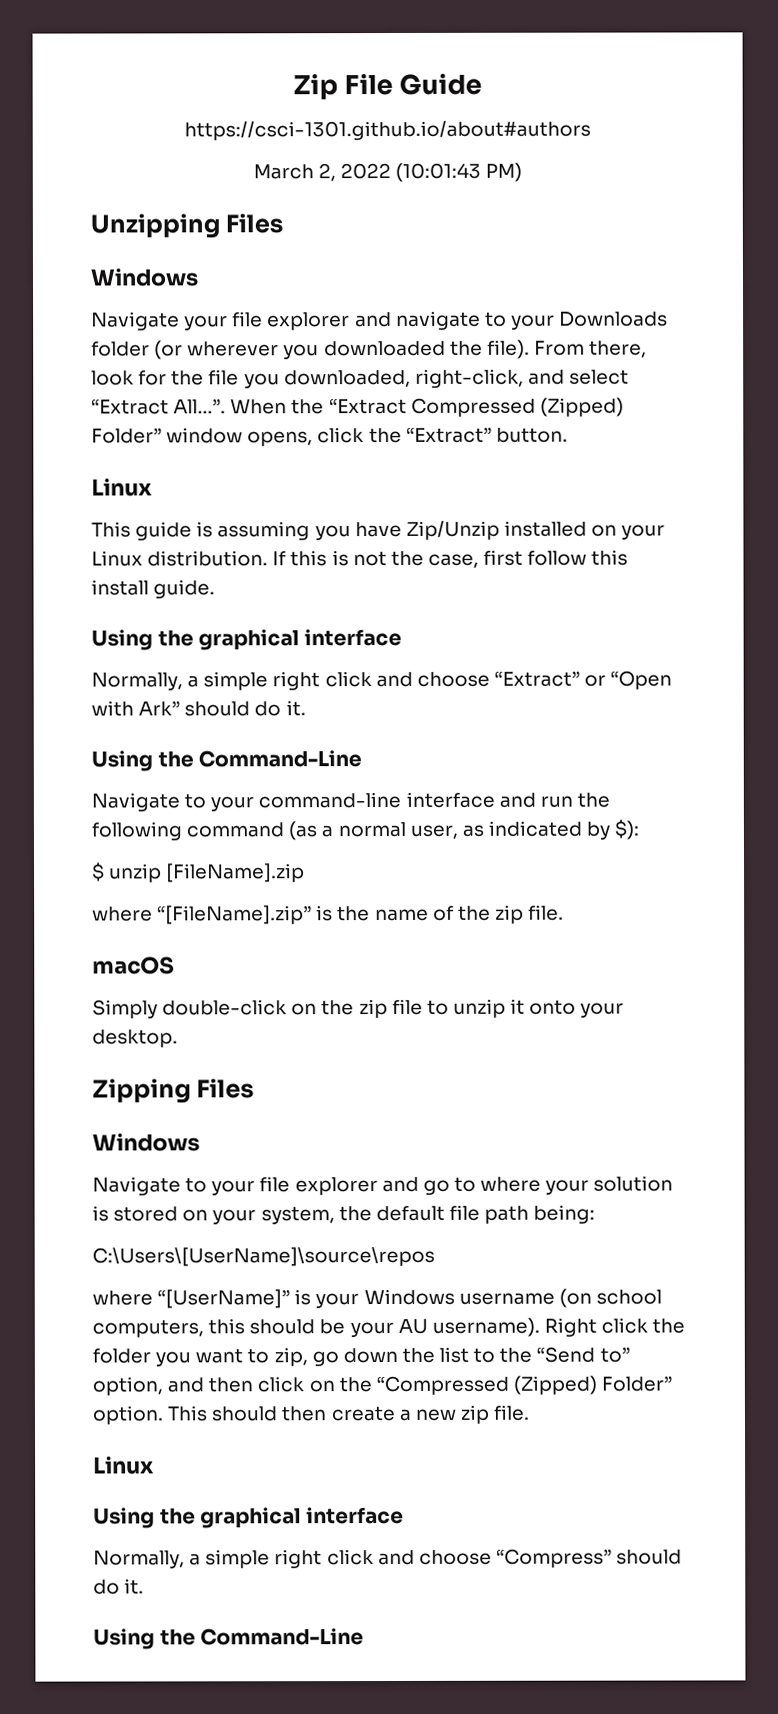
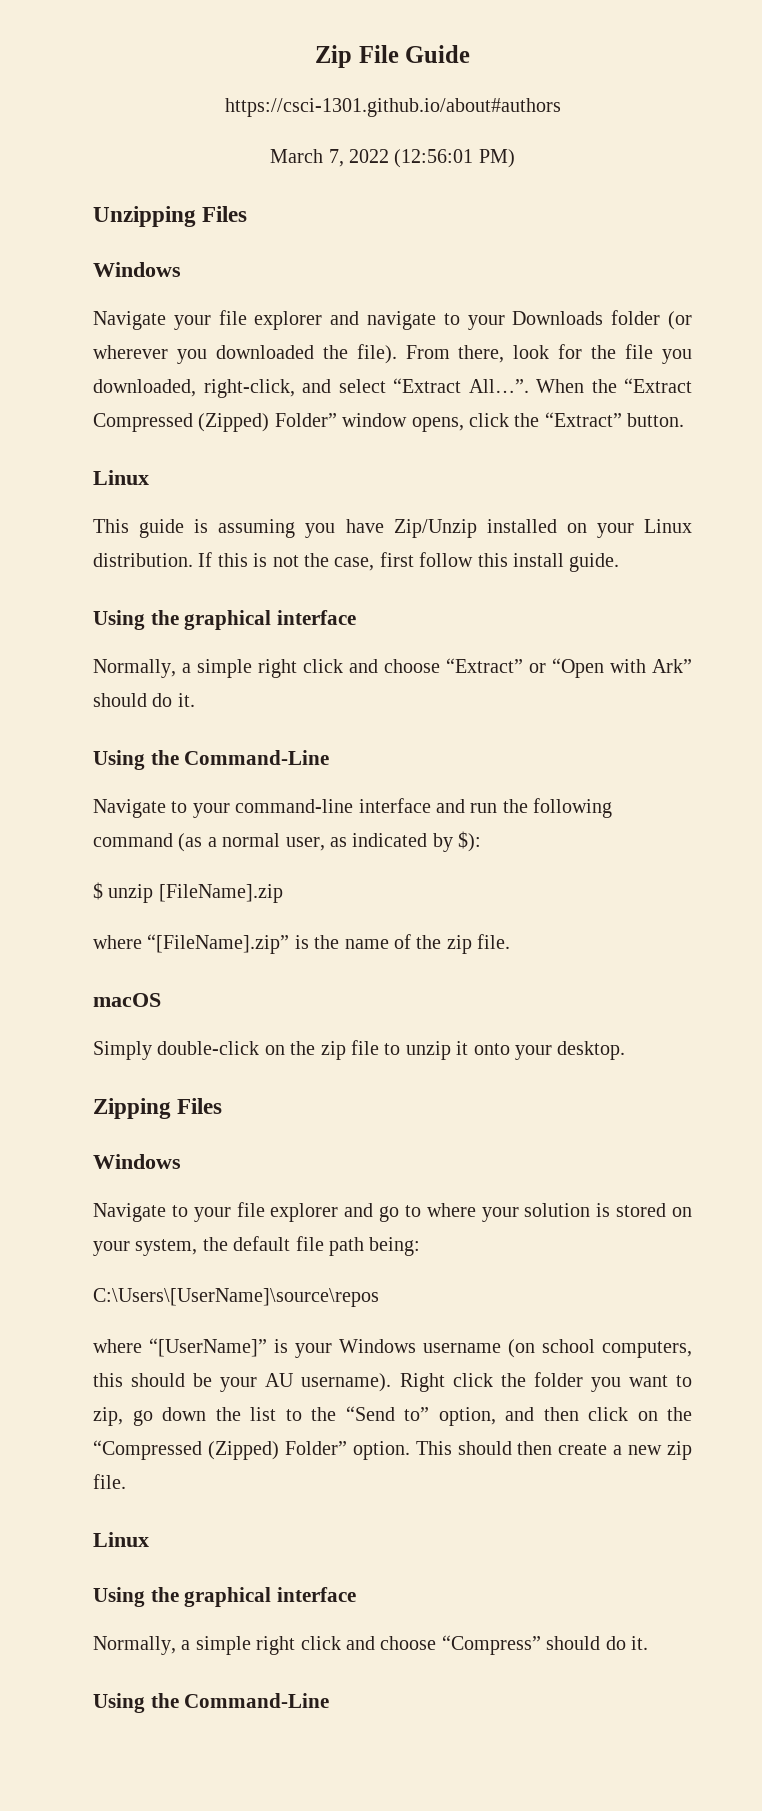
[317,162,482,182] 2, 2022 (10:01:43 -> [328,149,474,168] 7, 2022 (12:56:01

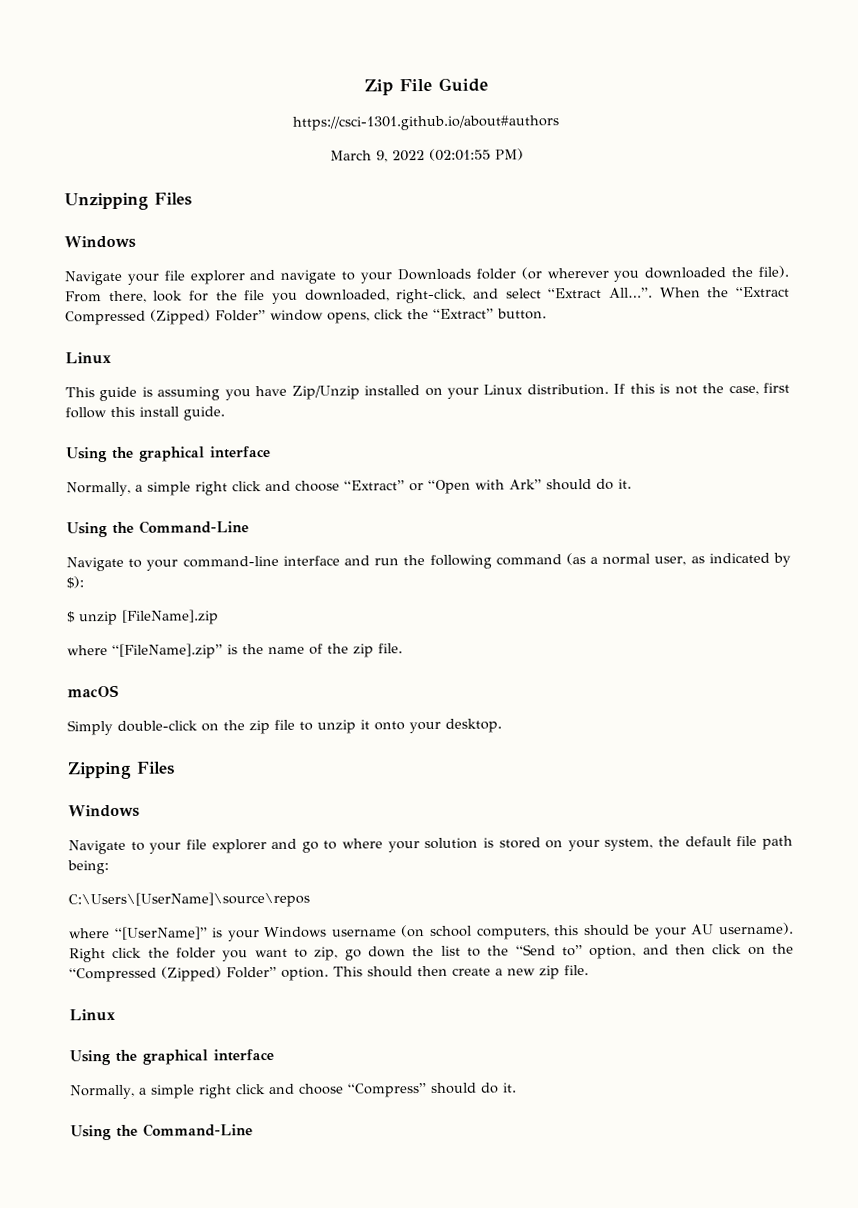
[328,149,474,168] 7, 2022 (12:56:01 -> [375,148,491,163] 9, 2022 (02:01:55

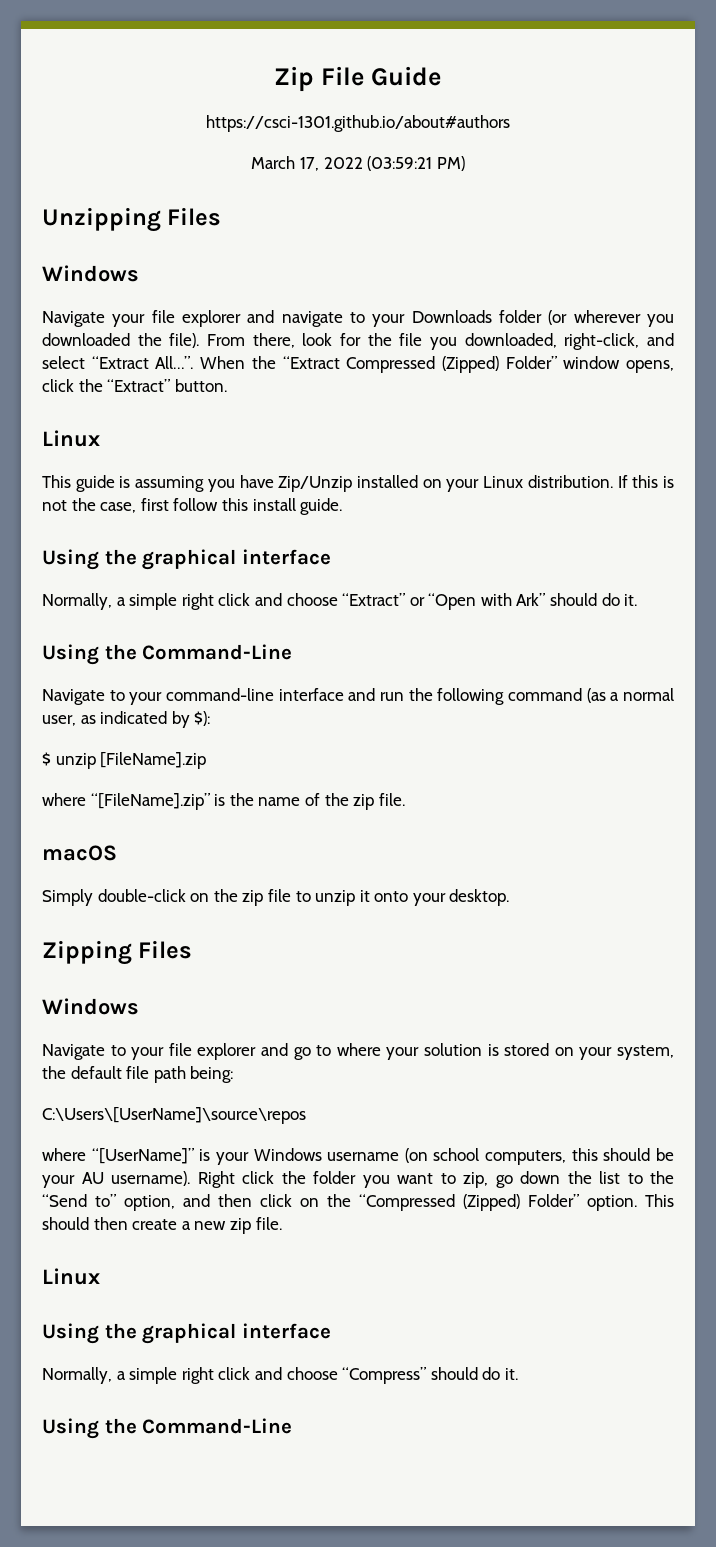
[375,148,491,163] 9, 2022 (02:01:55 -> [299,156,433,171] 17, 2022 (03:59:21

